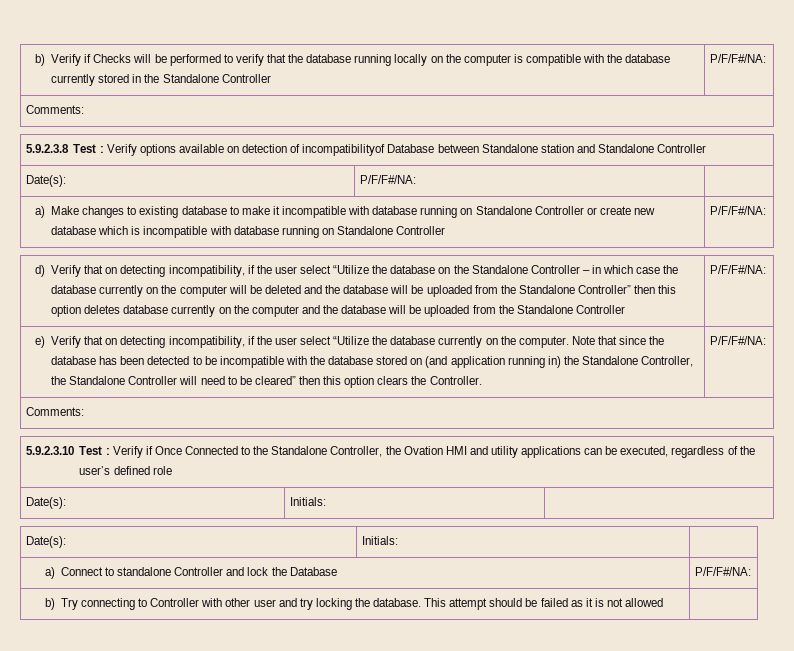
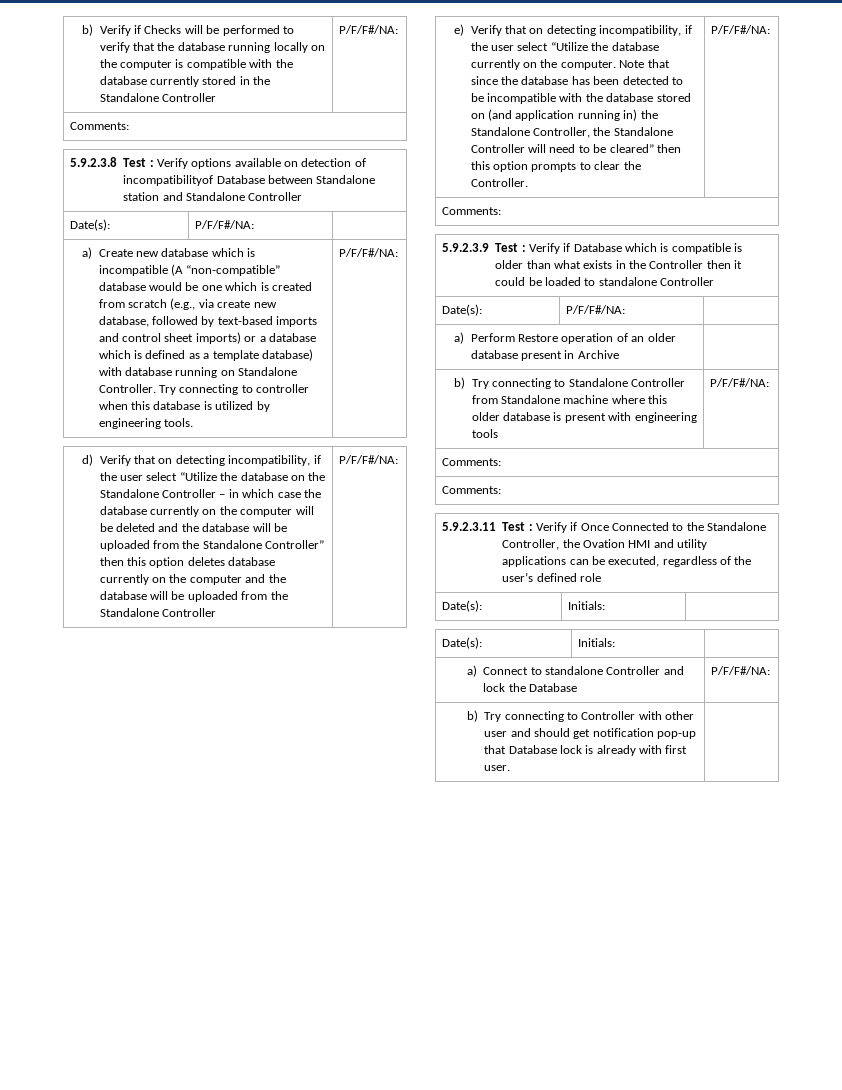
[51,206,655,218] [51,226,446,238] Make changes to existing database to make it incompatible with database running on Standalone Controller or create new database which is incompatible with database running on Standalone Controller -> [98,248,256,257] [98,264,281,276] [98,282,312,291] [98,298,277,310] [98,316,318,327] [98,332,316,344] [98,349,313,361] [98,367,298,378] [98,384,310,395] [98,401,270,412] [98,418,194,429] Create new database which is incompatible (A “non-compatible” database would be one which is created from scratch (e.g., via create new database, followed by text-based imports and control sheet imports) or a database which is defined as a template database) with database running on Standalone Controller. Try connecting to controller when this database is utilized by engineering tools.
[377,376,409,385] clears -> [531,161,621,172] prompts to clear
[25,446,74,455] 5.9.2.3.10 -> [441,243,743,254] [495,260,743,269] [495,277,715,286] [441,304,482,316] [565,305,625,314] [454,332,676,344] [470,350,619,361] [454,377,686,389] [471,395,668,404] [471,412,697,423] [471,429,498,438] [709,378,769,387] [441,458,501,466] [441,486,501,494] [441,522,496,531] 5.9.2.3.9 Test : Verify if Database which is compatible is older than what exists in the Controller then it could be loaded to standalone Controller // Date(s): | P/F/F#/NA: | // a) Perform Restore operation of an older database present in Archive | // b) Try connecting to Standalone Controller from Standalone machine where this older database is present with engineering tools | P/F/F#/NA: // Comments: // Comments: // 5.9.2.3.11
[299,598,664,610] try locking the database. This attempt should be failed as it is not allowed -> [533,728,697,739] [484,745,688,756] [484,765,511,771] should get notification pop-up that Database lock is already with first user.

